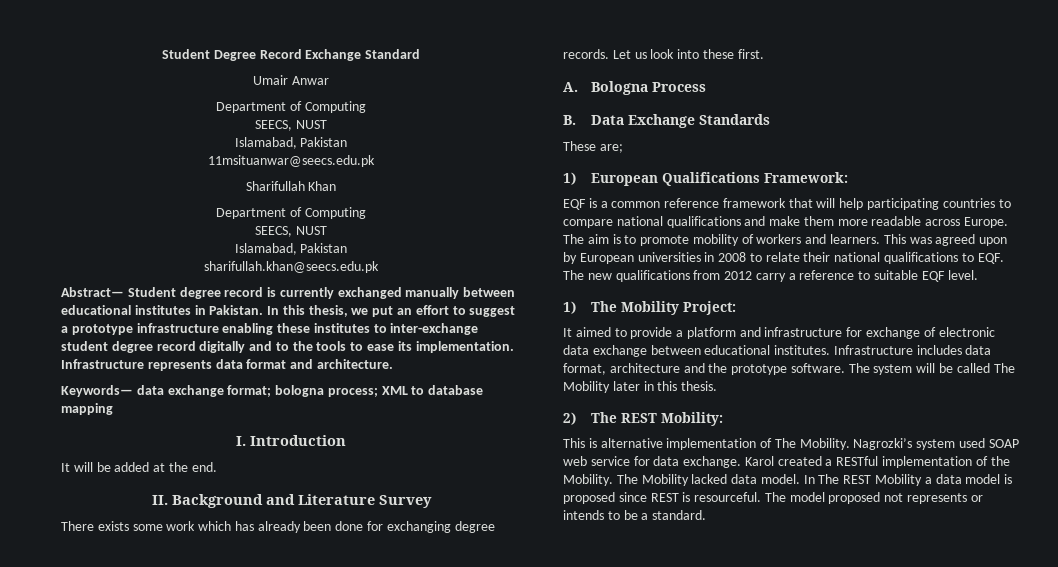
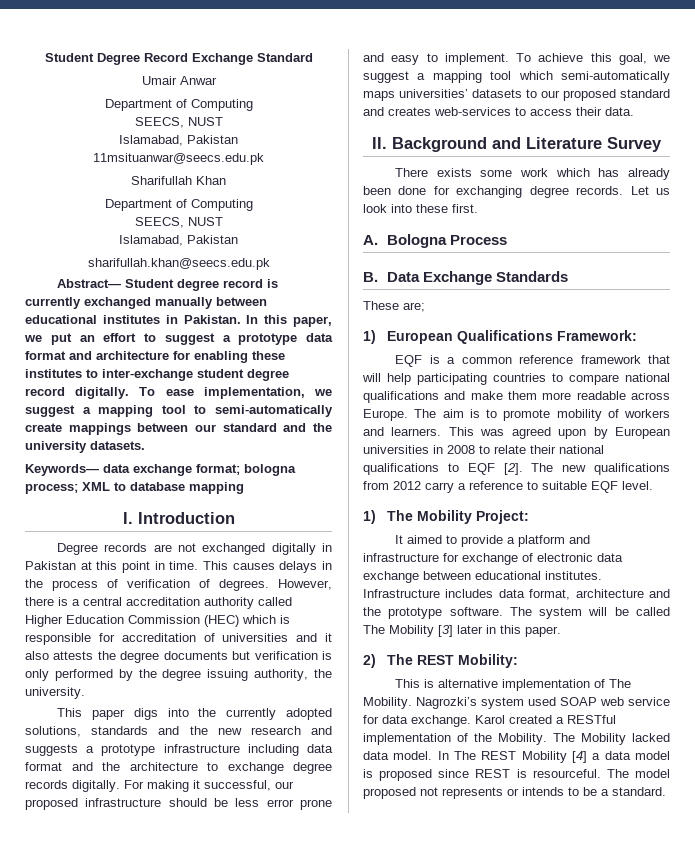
[308,305,348,317] thesis, -> [293,316,332,327] paper,
[136,323,219,333] infrastructure -> [306,333,333,342] [25,351,190,360] data format and architecture for
[199,341,514,353] [61,359,393,371] digitally and to the tools to ease its implementation. Infrastructure represents data format and architecture. -> [75,387,332,399] [25,405,333,417] [25,423,332,435] [25,441,145,453] digitally. To ease implementation, we suggest a mapping tool to semi-automatically create mappings between our standard and the university datasets.
[61,462,217,472] It will be added at the end. -> [57,543,332,555] [25,561,332,573] [25,579,332,591] [25,597,292,609] [25,615,290,627] [25,633,332,645] [25,651,332,663] [25,669,332,681] [25,687,85,699] [57,708,332,720] [25,726,332,737] [25,744,333,756] [25,762,332,774] [25,780,294,792] [25,798,333,810] [363,53,670,65] [363,71,670,83] [363,89,670,101] [363,107,634,116] Degree records are not exchanged digitally in Pakistan at this point in time. This causes delays in the process of verification of degrees. However, there is a central accreditation authority called Higher Education Commission (HEC) which is responsible for accreditation of universities and it also attests the degree documents but verification is only performed by the degree issuing authority, the university. // This paper digs into the currently adopted solutions, standards and the new research and suggests a prototype infrastructure including data format and the architecture to exchange degree records digitally. For making it successful, our proposed infrastructure should be less error prone and easy to implement. To achieve this goal, we suggest a mapping tool which semi-automatically maps universities’ datasets to our proposed standard and creates web-services to access their data.
[977,253,1004,264] EQF. -> [467,463,523,475] EQF [2].
(610, 387) none -> [438,625,453,637] [3]
[681,381,718,391] thesis. -> [525,626,561,637] paper.
(923, 480) none -> [572,751,587,763] [4]

